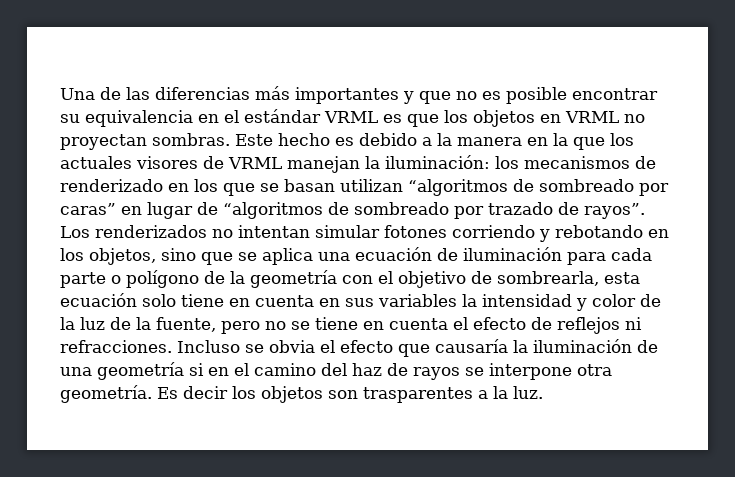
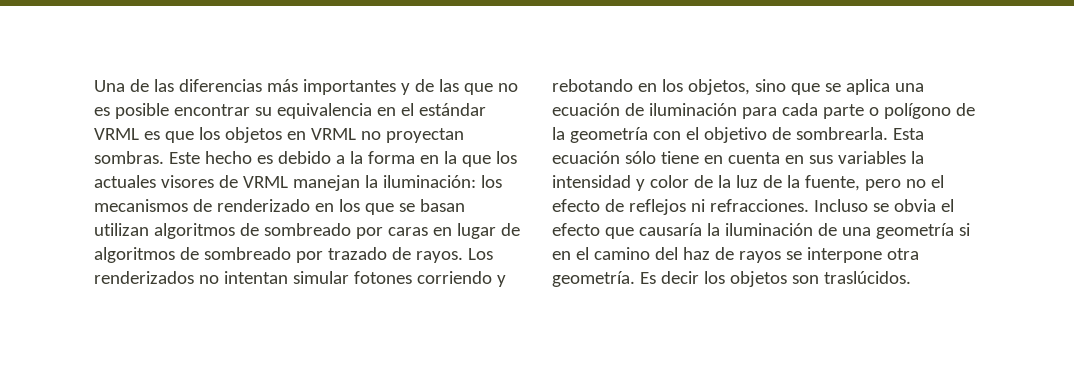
(414, 97) none -> [414,79,459,92] de las
[457,137,522,146] manera -> [367,151,415,164] forma
[408,179,669,196] [60,203,116,215] “algoritmos de sombreado por caras” -> [153,223,428,239] algoritmos de sombreado por caras
[223,202,323,219] “algoritmos -> [94,247,175,263] algoritmos
[584,203,645,219] rayos”. -> [415,251,463,263] rayos.
[497,271,640,286] [60,293,176,307] sombrearla, esta ecuación solo -> [795,127,924,140] [552,151,656,164] sombrearla. Esta ecuación sólo
[291,317,448,330] se tiene en cuenta -> (926, 183) none
[363,386,543,403] trasparentes a la luz. -> [823,271,911,284] traslúcidos.

